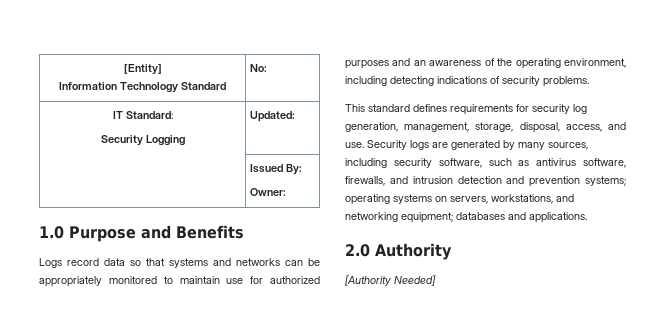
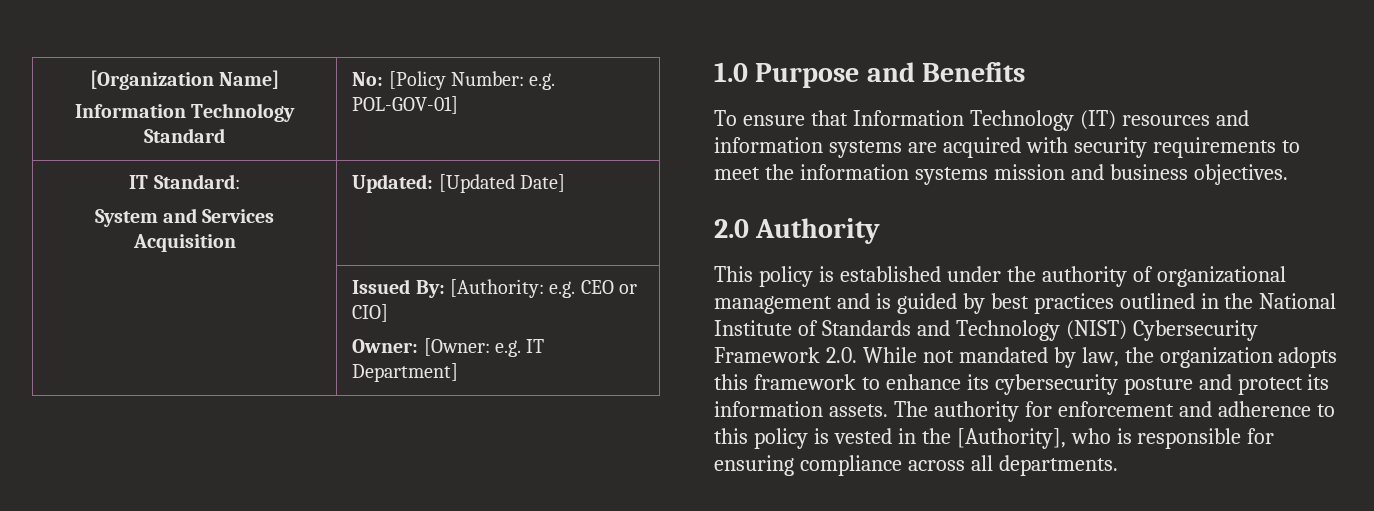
[123,63,162,75] [Entity] -> [89,70,280,90] [Organization Name]
[112,111,173,119] [100,135,185,146] // IT Standard: // Security Logging -> [388,71,556,90] [352,96,459,114] [129,174,240,189] [94,208,275,227] [132,234,236,252] [Policy Number: e.g. POL-GOV-01] // IT Standard: // System and Services Acquisition
(295, 116) none -> [438,174,566,193] [Updated Date]
[249,188,286,196] [39,225,244,242] [39,258,320,268] [39,276,320,287] [345,58,626,69] [345,76,589,87] [345,104,587,115] [345,122,626,133] [345,140,588,150] [345,158,626,168] [345,176,626,187] [345,194,574,205] [345,212,587,223] [345,243,452,260] [345,275,436,286] // Owner: // 1.0 Purpose and Benefits // Logs record data so that systems and networks can be appropriately monitored to maintain use for authorized purposes and an awareness of the operating environment, including detecting indications of security problems. // This standard defines requirements for security log generation, management, storage, disposal, access, and use. Security logs are generated by many sources, including security software, such as antivirus software, firewalls, and intrusion detection and prevention systems; operating systems on servers, workstations, and networking equipment; databases and applications. // 2.0 Authority // [Authority Needed] -> [450,279,638,298] [352,304,389,322] [352,338,545,357] [352,363,459,382] [714,62,1026,88] [714,110,1249,131] [714,137,1300,158] [714,164,1288,185] [714,218,881,244] [714,266,1286,287] [714,293,1337,314] [714,320,1258,341] [714,347,1338,368] [714,374,1330,395] [714,401,1335,422] [714,428,1275,449] [714,455,1118,476] [Authority: e.g. CEO or CIO] // Owner: [Owner: e.g. IT Department] // 1.0 Purpose and Benefits // To ensure that Information Technology (IT) resources and information systems are acquired with security requirements to meet the information systems mission and business objectives. // 2.0 Authority // This policy is established under the authority of organizational management and is guided by best practices outlined in the National Institute of Standards and Technology (NIST) Cybersecurity Framework 2.0. While not mandated by law, the organization adopts this framework to enhance its cybersecurity posture and protect its information assets. The authority for enforcement and adherence to this policy is vested in the [Authority], who is responsible for ensuring compliance across all departments.

